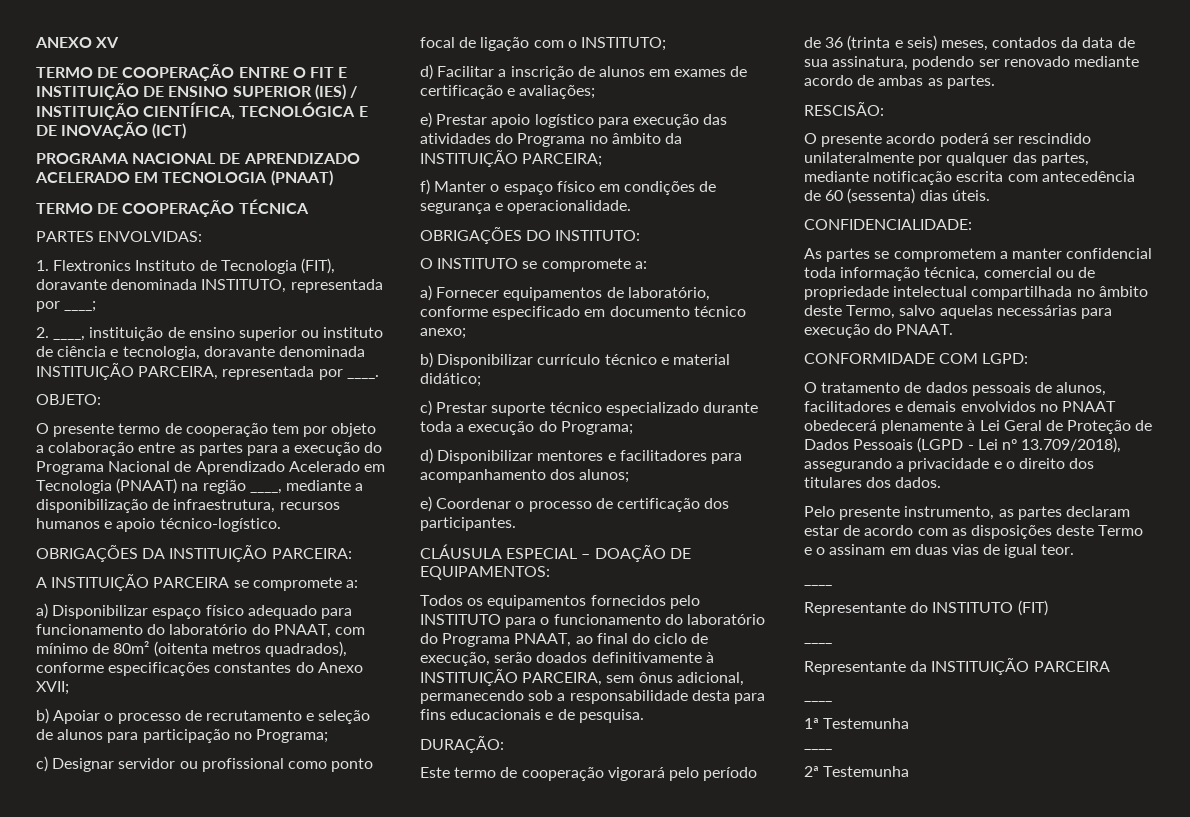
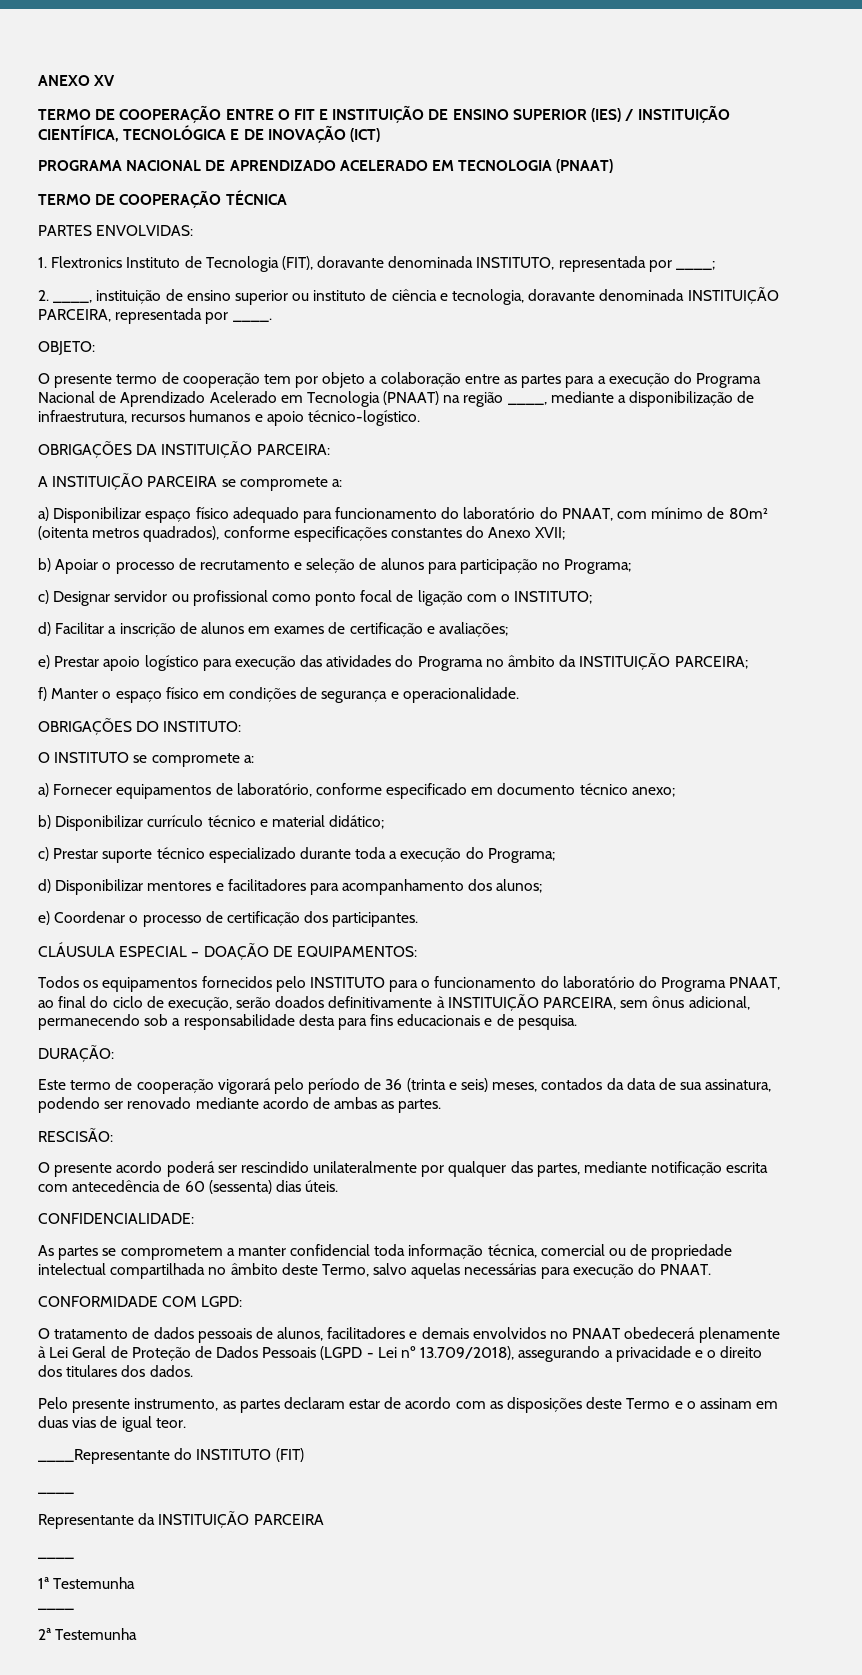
[804,584,832,586] [804,602,906,616] ____ // Representante -> [38,1449,170,1464] ____Representante

